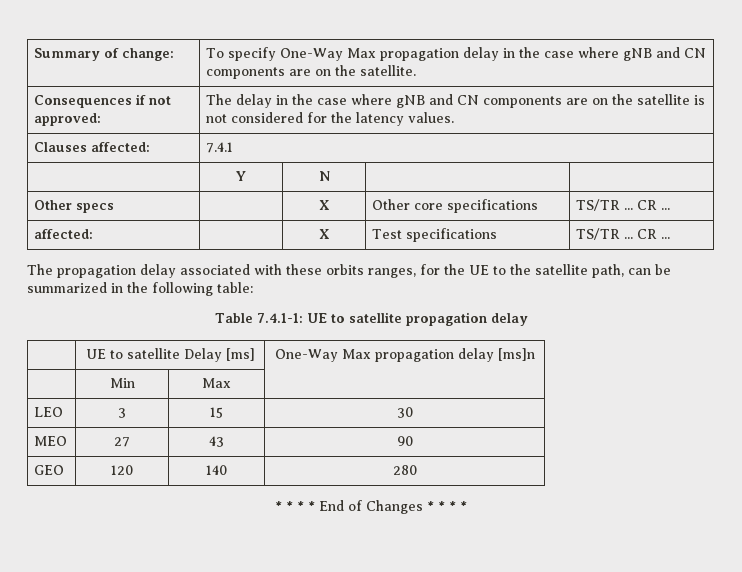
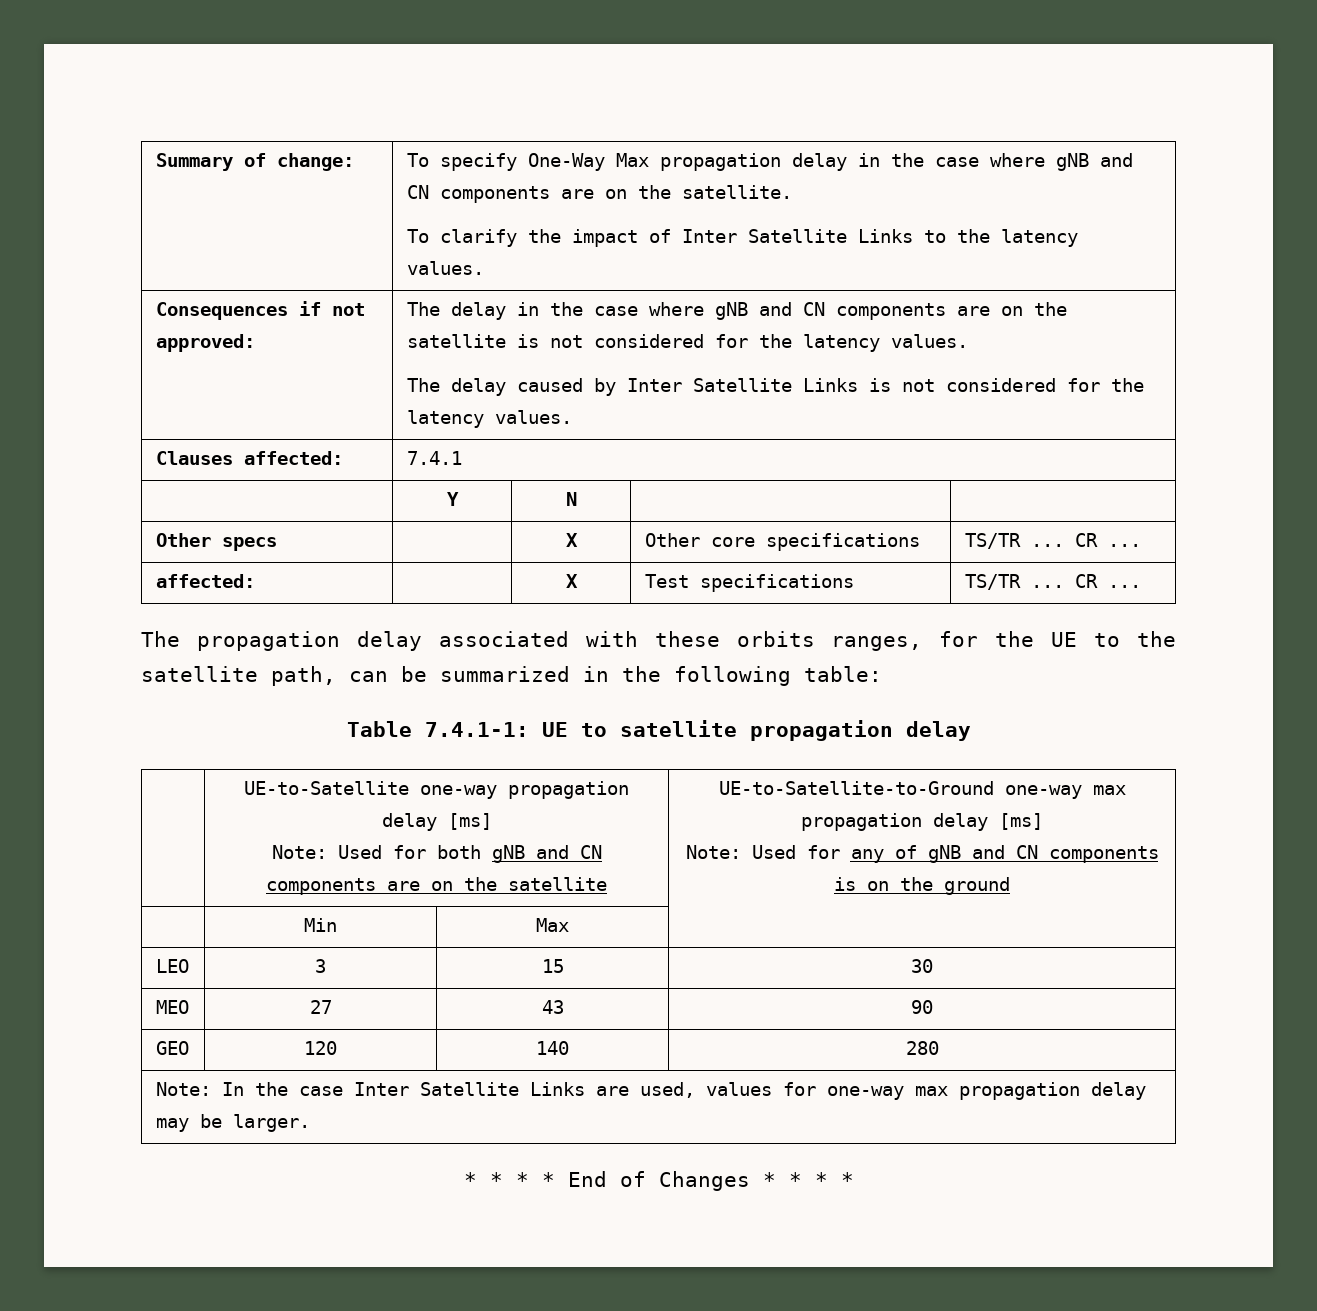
(417, 70) none -> [406,229,1078,247] [406,261,484,275] // To clarify the impact of Inter Satellite Links to the latency values.
(455, 117) none -> [406,378,1144,396] [406,410,572,428] // The delay caused by Inter Satellite Links is not considered for the latency values.
[85,348,255,362] [274,348,535,362] UE to satellite Delay [ms] | One-Way Max propagation delay [ms]n -> [244,781,629,799] [381,813,492,831] [271,845,602,863] [266,877,607,895] [718,781,1126,799] [801,813,1043,831] [685,845,1159,863] [834,877,1010,895] UE-to-Satellite one-way propagation delay [ms] // Note: Used for both gNB and CN components are on the satellite | UE-to-Satellite-to-Ground one-way max propagation delay [ms] // Note: Used for any of gNB and CN components is on the ground
(417, 470) none -> [155,1082,1146,1100] [155,1114,310,1132] // Note: In the case Inter Satellite Links are used, values for one-way max propagation delay may be larger.

